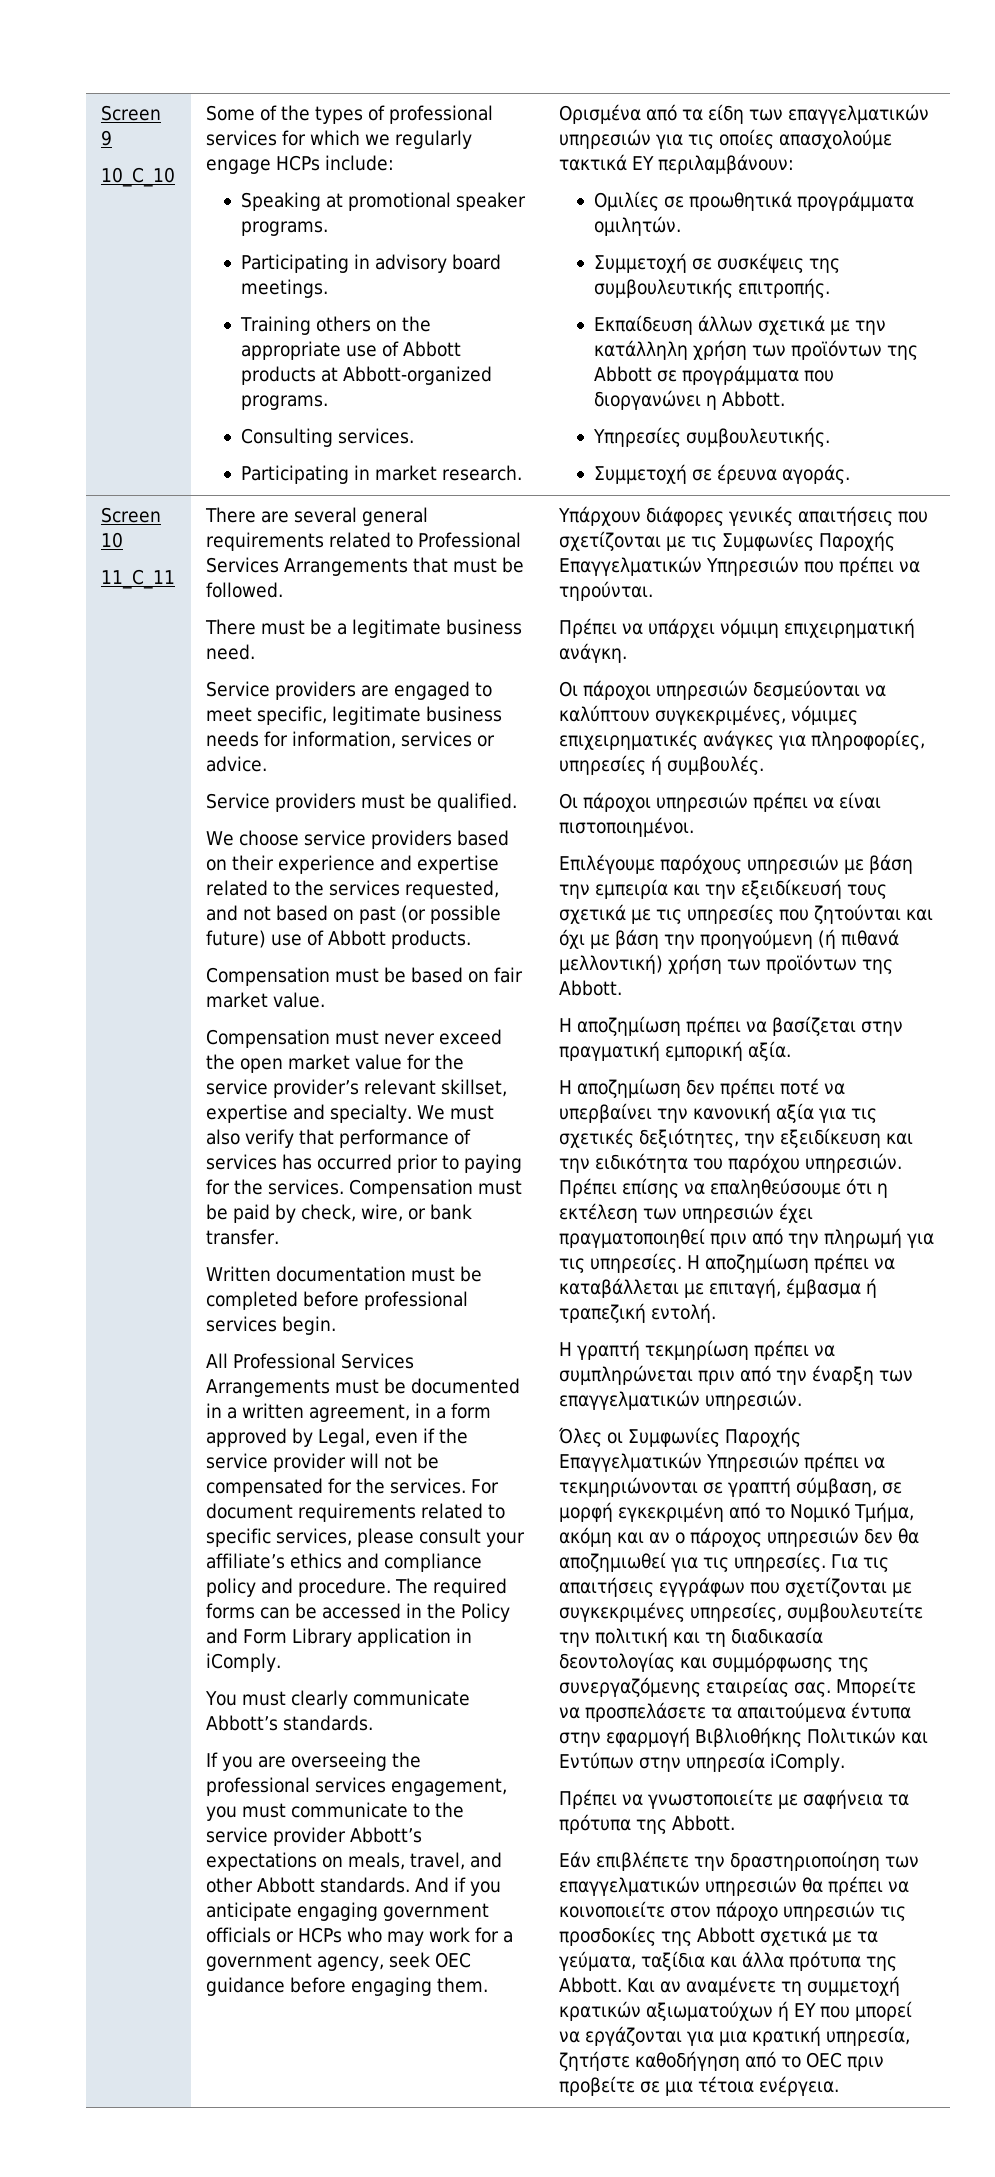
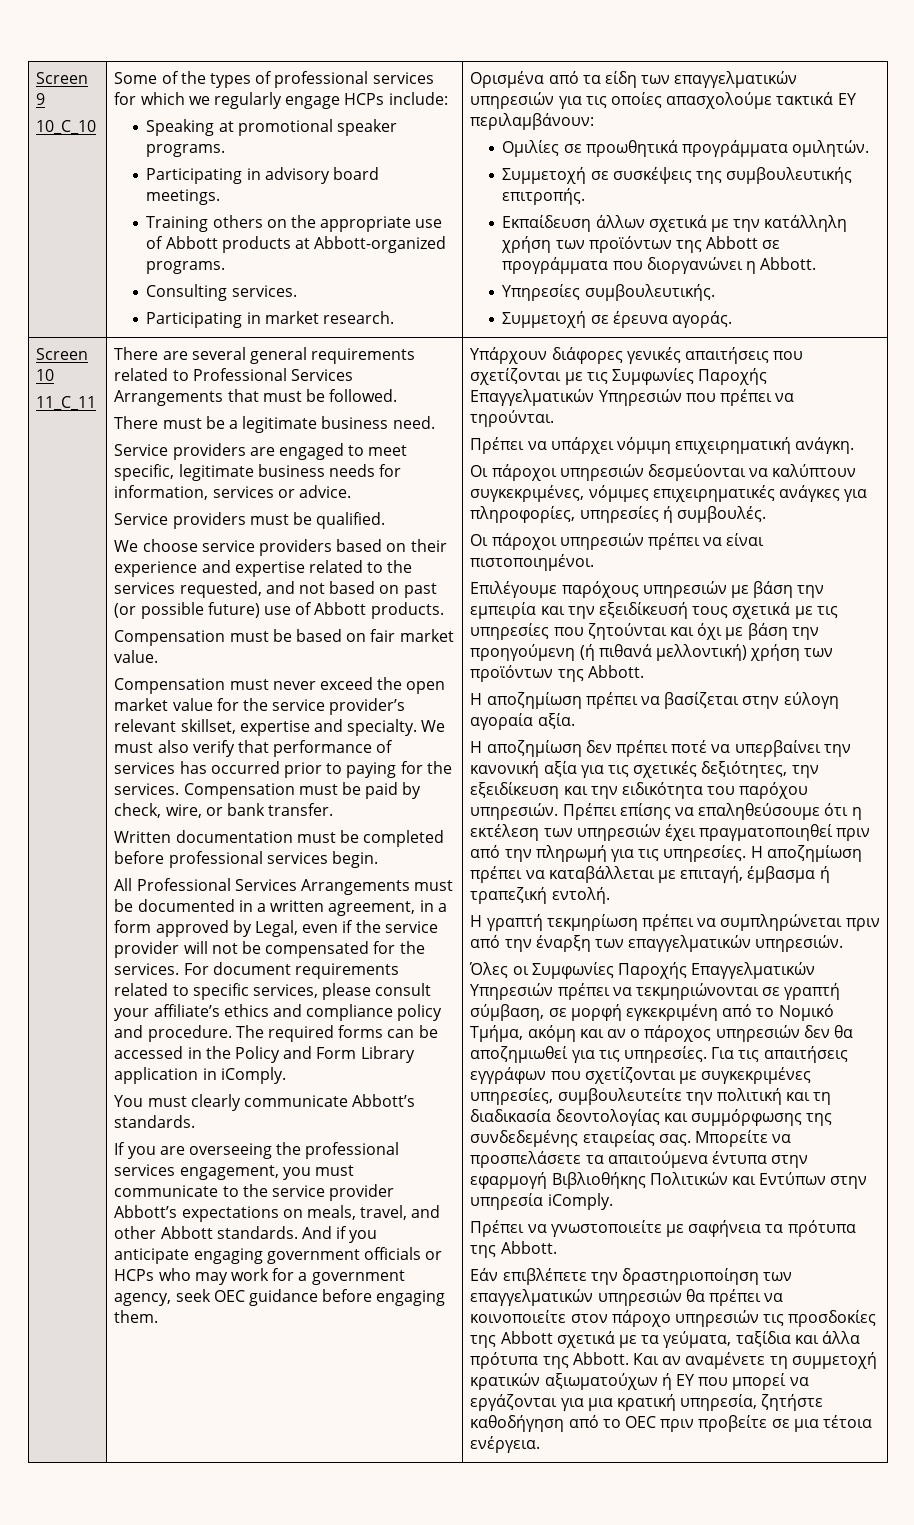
[559,1041,744,1061] πραγματική εμπορική -> [783,692,839,709] [470,713,534,730] εύλογη αγοραία
[559,1677,702,1697] συνεργαζόμενης -> [470,1130,579,1147] συνδεδεμένης

